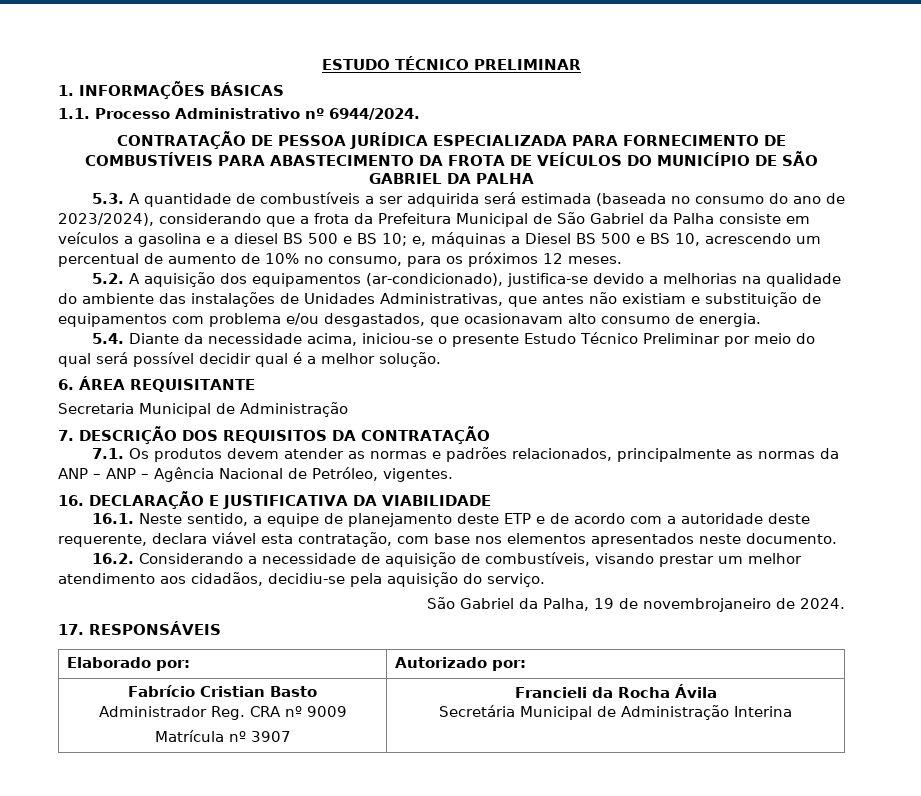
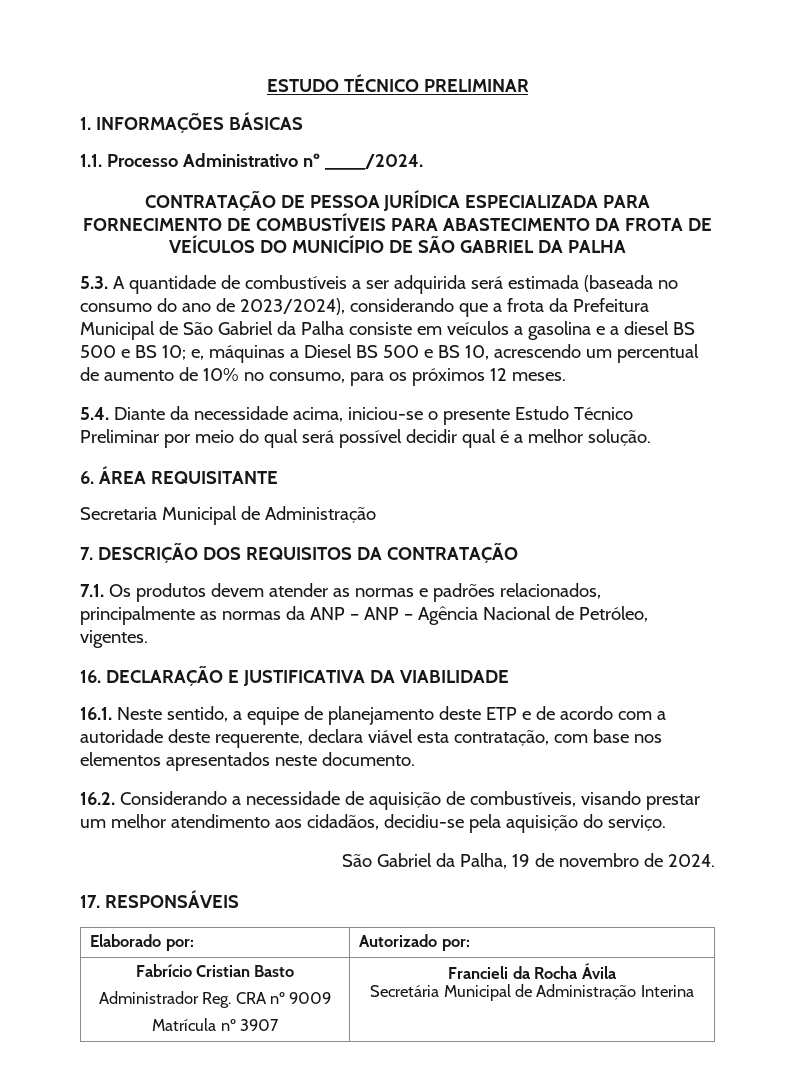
[329,108,420,120] 6944/2024. -> [323,154,423,170] ____/2024.
[91,272,841,287] [58,292,821,307] [58,313,761,327] // 5.2. A aquisição dos equipamentos (ar-condicionado), justifica-se devido a melhorias na qualidade do ambiente das instalações de Unidades Administrativas, que antes não existiam e substituição de equipamentos com problema e/ou desgastados, que ocasionavam alto consumo de energia. -> (566, 376) none
[643,598,771,612] novembrojaneiro -> [559,853,640,867] novembro

